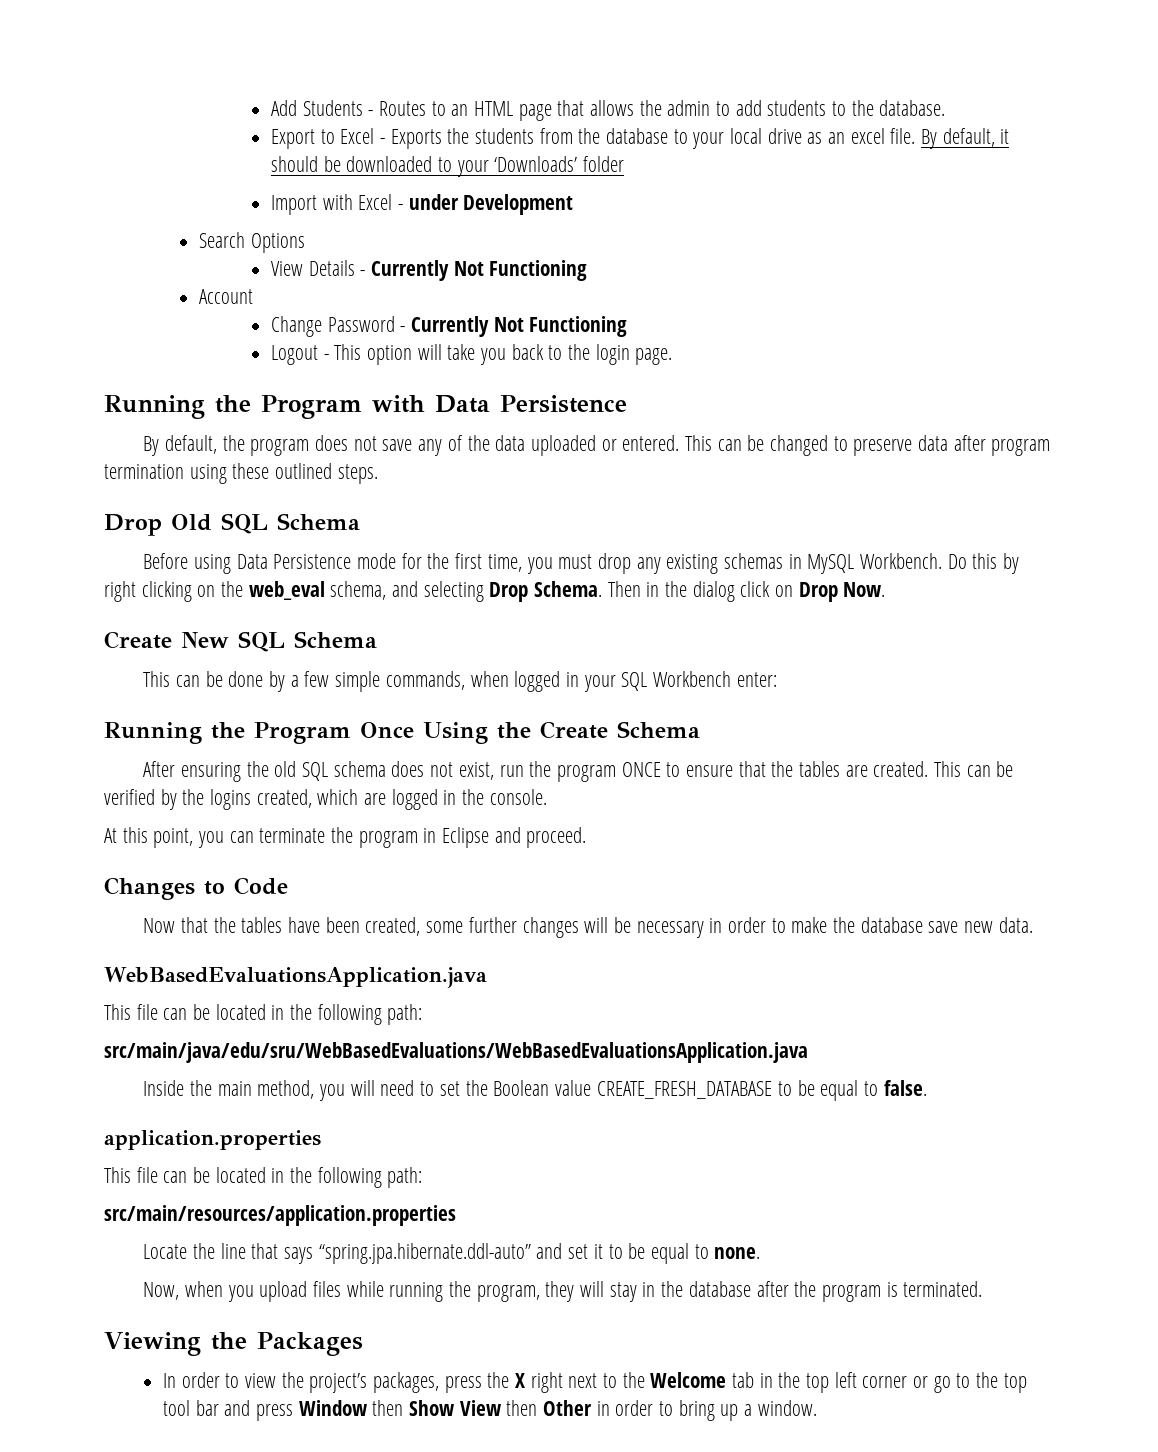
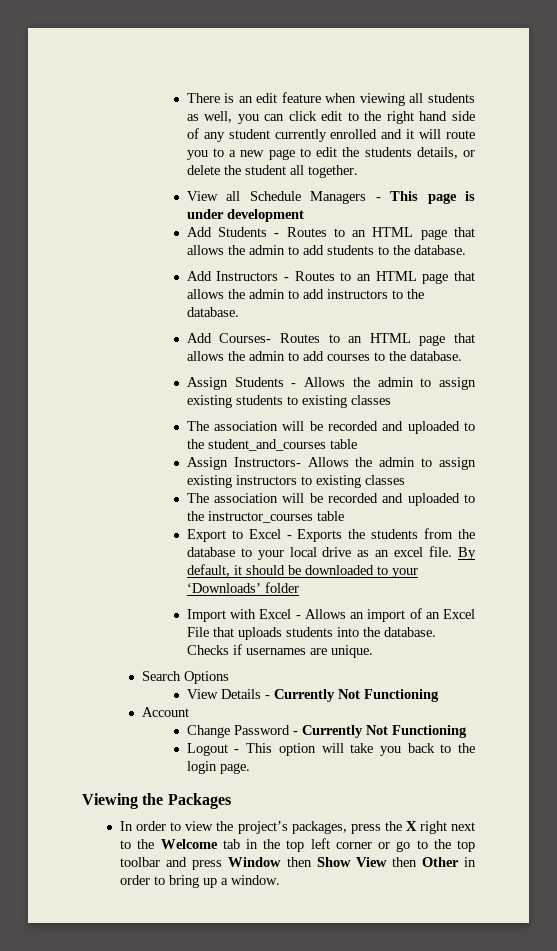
(270, 108) none -> [186,92,475,106] [186,111,475,124] [186,128,475,142] [186,147,475,160] [186,165,358,178] [186,191,475,204] [186,209,304,222] There is an edit feature when viewing all students as well, you can click edit to the right hand side of any student currently enrolled and it will route you to a new page to edit the students details, or delete the student all together. // View all Schedule Managers - This page is under development //
(946, 108) none -> [186,271,475,284] [186,289,424,299] [186,307,239,317] [186,333,475,346] [186,351,462,361] [186,377,477,390] [186,395,391,408] [186,421,475,434] [186,439,357,451] [186,457,477,470] [186,475,405,488] [186,493,475,506] [186,511,344,523] // Add Instructors - Routes to an HTML page that allows the admin to add instructors to the database. // Add Courses- Routes to an HTML page that allows the admin to add courses to the database. // Assign Students - Allows the admin to assign existing students to existing classes // The association will be recorded and uploaded to the student_and_courses table // Assign Instructors- Allows the admin to assign existing instructors to existing classes // The association will be recorded and uploaded to the instructor_courses table
[408,194,574,215] under Development -> [304,608,476,622] [186,627,436,640] [186,644,373,658] Allows an import of an Excel File that uploads students into the database. Checks if usernames are unique.
[104,395,627,419] [143,435,1051,456] [104,463,378,484] [104,513,360,536] [143,553,1019,574] [104,581,886,602] [104,631,377,652] [143,671,777,692] [104,721,700,744] [143,761,1014,782] [104,789,547,810] [104,827,587,848] [104,877,288,900] [143,917,1033,938] [104,967,487,988] [104,1004,423,1025] [104,1042,808,1063] [143,1080,927,1101] [104,1130,321,1150] [104,1167,423,1188] [104,1205,456,1226] [143,1243,761,1264] [143,1281,983,1302] // Running the Program with Data Persistence // By default, the program does not save any of the data uploaded or entered. This can be changed to preserve data after program termination using these outlined steps. // Drop Old SQL Schema // Before using Data Persistence mode for the first time, you must drop any existing schemas in MySQL Workbench. Do this by right clicking on the web_eval schema, and selecting Drop Schema. Then in the dialog click on Drop Now. // Create New SQL Schema // This can be done by a few simple commands, when logged in your SQL Workbench enter: // Running the Program Once Using the Create Schema // After ensuring the old SQL schema does not exist, run the program ONCE to ensure that the tables are created. This can be verified by the logins created, which are logged in the console. // At this point, you can terminate the program in Eclipse and proceed. // Changes to Code // Now that the tables have been created, some further changes will be necessary in order to make the database save new data. // WebBasedEvaluationsApplication.java // This file can be located in the following path: // src/main/java/edu/sru/WebBasedEvaluations/WebBasedEvaluationsApplication.java // Inside the main method, you will need to set the Boolean value CREATE_FRESH_DATABASE to be equal to false. // application.properties // This file can be located in the following path: // src/main/resources/application.properties // Locate the line that says “spring.jpa.hibernate.ddl-auto” and set it to be equal to none. // Now, when you upload files while running the program, they will stay in the database after the program is terminated. -> (250, 768) none
[163,1400,219,1416] tool bar -> [120,857,161,867] toolbar

